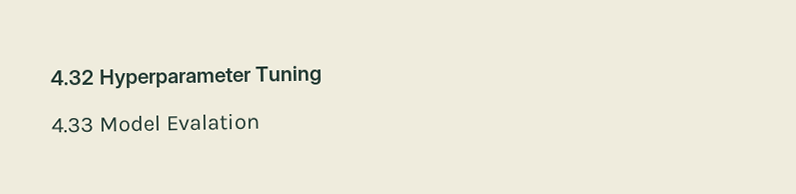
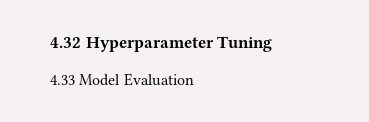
[165,112,260,132] Evalation -> [123,73,194,86] Evaluation

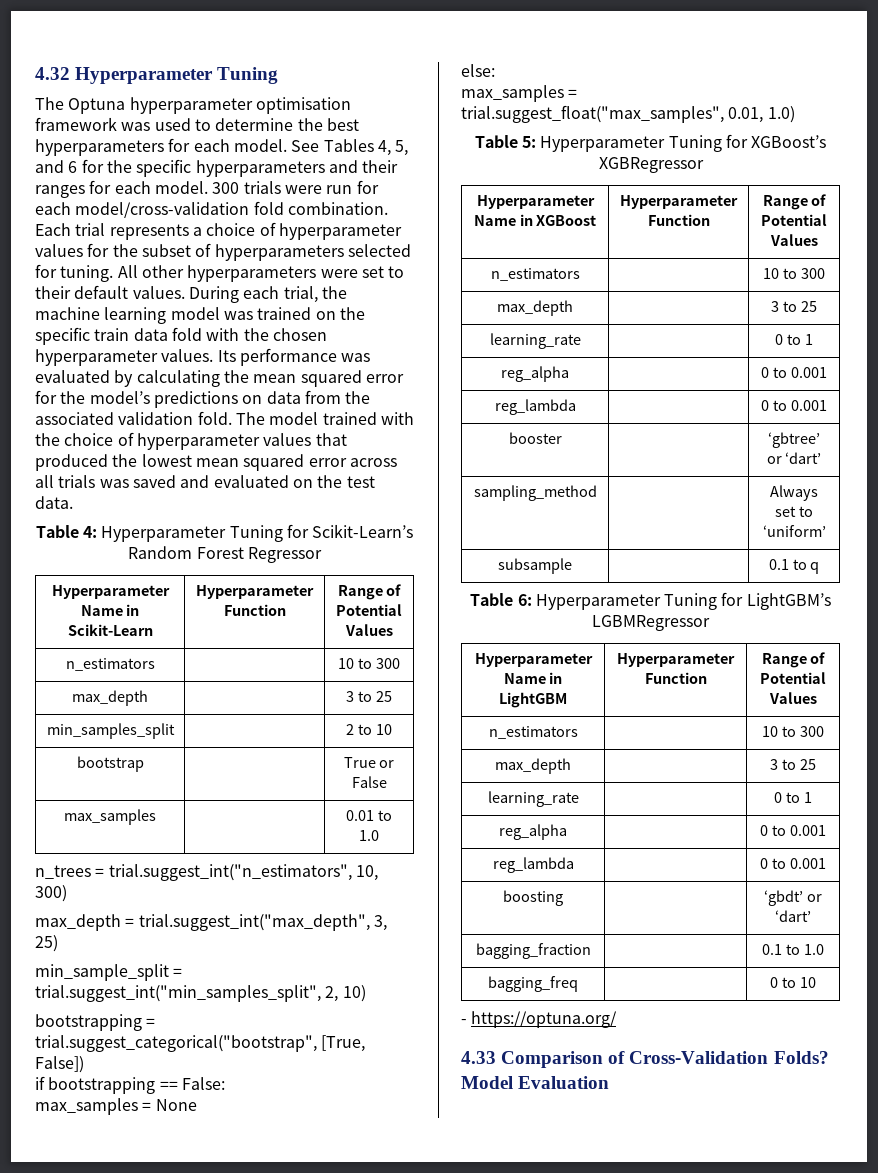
[50,75,75,85] 4.33 -> [35,97,351,114] [35,117,359,131] [35,138,409,156] [35,159,399,177] [35,180,379,198] [35,201,388,218] [35,222,402,240] [35,243,411,261] [35,264,405,282] [35,285,347,303] [35,307,365,324] [35,327,327,345] [35,348,371,366] [35,370,404,387] [35,390,371,408] [35,411,414,425] [35,432,347,450] [35,454,397,471] [35,475,375,488] [35,496,73,509] [35,524,414,542] [128,546,322,563] [51,585,170,599] [80,604,140,616] [67,624,153,636] [196,585,314,599] [223,604,286,616] [337,584,402,600] [336,604,402,616] [344,624,393,636] [65,658,155,671] [338,658,400,669] [72,690,148,706] [346,691,392,702] [46,723,175,739] [346,724,392,735] [76,756,144,772] [343,757,395,768] [351,776,387,788] [64,809,156,825] [346,810,392,821] [359,830,379,841] [35,864,378,881] [35,885,67,902] [35,914,387,931] [35,935,58,952] [35,964,183,981] [35,985,366,1002] [35,1014,156,1031] [35,1035,366,1052] [35,1056,84,1073] [35,1076,225,1094] [35,1098,197,1115] [461,64,495,77] [461,85,578,102] [461,105,795,123] [474,134,827,152] [598,157,704,173] [476,195,595,209] [473,214,597,226] [620,195,738,209] [647,214,710,226] [762,194,827,210] [761,214,827,226] [769,234,818,246] [490,268,580,281] [763,268,825,279] [497,300,573,316] [771,301,817,312] [489,333,581,349] [775,334,813,345] [501,366,569,382] [761,367,827,378] [494,399,576,415] [761,400,827,411] [508,432,562,444] [768,432,820,448] [766,452,822,464] [473,485,597,501] [770,485,818,501] [775,506,813,517] [762,525,826,537] [498,558,572,574] [768,559,820,574] [470,592,831,610] [592,615,710,631] [474,653,593,667] [503,672,563,684] [499,692,567,708] [617,653,735,667] [644,672,707,684] [761,652,826,668] [760,672,826,684] [768,692,817,704] [488,726,578,739] [762,726,824,737] [495,758,571,774] [770,759,816,770] [487,791,579,807] [774,792,812,803] [499,824,567,840] [760,825,826,836] [492,857,574,873] [760,858,826,869] [503,890,563,906] [764,890,822,906] [775,910,811,922] [475,943,591,959] [762,944,824,955] [488,976,578,992] [770,977,816,988] [461,1011,618,1028] [461,1051,829,1068] The Optuna hyperparameter optimisation framework was used to determine the best hyperparameters for each model. See Tables 4, 5, and 6 for the specific hyperparameters and their ranges for each model. 300 trials were run for each model/cross-validation fold combination. Each trial represents a choice of hyperparameter values for the subset of hyperparameters selected for tuning. All other hyperparameters were set to their default values. During each trial, the machine learning model was trained on the specific train data fold with the chosen hyperparameter values. Its performance was evaluated by calculating the mean squared error for the model’s predictions on data from the associated validation fold. The model trained with the choice of hyperparameter values that produced the lowest mean squared error across all trials was saved and evaluated on the test data. // Table 4: Hyperparameter Tuning for Scikit-Learn’s Random Forest Regressor // Hyperparameter Name in Scikit-Learn | Hyperparameter Function | Range of Potential Values // n_estimators | | 10 to 300 // max_depth | | 3 to 25 // min_samples_split | | 2 to 10 // bootstrap | | True or False // max_samples | | 0.01 to 1.0 // n_trees = trial.suggest_int("n_estimators", 10, 300) // max_depth = trial.suggest_int("max_depth", 3, 25) // min_sample_split = trial.suggest_int("min_samples_split", 2, 10) // bootstrapping = trial.suggest_categorical("bootstrap", [True, False]) // if bootstrapping == False: // max_samples = None // else: // max_samples = trial.suggest_float("max_samples", 0.01, 1.0) // Table 5: Hyperparameter Tuning for XGBoost’s XGBRegressor // Hyperparameter Name in XGBoost | Hyperparameter Function | Range of Potential Values // n_estimators | | 10 to 300 // max_depth | | 3 to 25 // learning_rate | | 0 to 1 // reg_alpha | | 0 to 0.001 // reg_lambda | | 0 to 0.001 // booster | | ‘gbtree’ or ‘dart’ // sampling_method | | Always set to ‘uniform’ // subsample | | 0.1 to q // Table 6: Hyperparameter Tuning for LightGBM’s LGBMRegressor // Hyperparameter Name in LightGBM | Hyperparameter Function | Range of Potential Values // n_estimators | | 10 to 300 // max_depth | | 3 to 25 // learning_rate | | 0 to 1 // reg_alpha | | 0 to 0.001 // reg_lambda | | 0 to 0.001 // boosting | | ‘gbdt’ or ‘dart’ // bagging_fraction | | 0.1 to 1.0 // bagging_freq | | 0 to 10 // - https://optuna.org/ // 4.33 Comparison of Cross-Validation Folds?

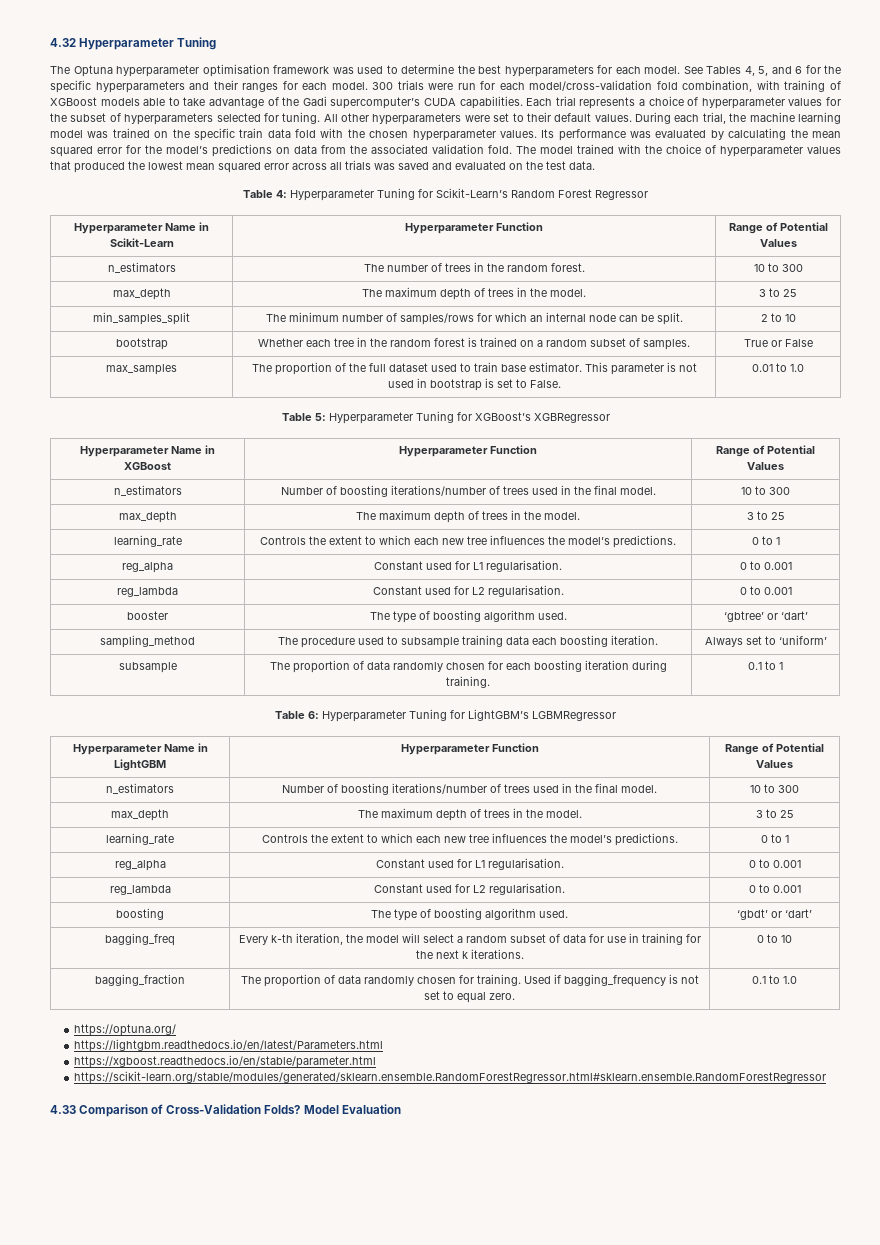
[287,202,388,215] combination. -> [682,80,841,92] [50,96,523,109] combination, with training of XGBoost models able to take advantage of the Gadi supercomputer’s CUDA capabilities.
[338,658,400,669] [72,690,148,706] [346,691,392,702] [46,723,175,739] [346,724,392,735] [76,756,144,772] [343,757,395,768] [351,776,387,788] [64,809,156,825] [346,810,392,821] [359,830,379,841] [35,864,378,881] [35,885,67,902] [35,914,387,931] [35,935,58,952] [35,964,183,981] [35,985,366,1002] [35,1014,156,1031] [35,1035,366,1052] [35,1056,84,1073] [35,1076,225,1094] [35,1098,197,1115] [461,64,495,77] [461,85,578,102] [461,105,795,123] | 10 to 300 // max_depth | | 3 to 25 // min_samples_split | | 2 to 10 // bootstrap | | True or False // max_samples | | 0.01 to 1.0 // n_trees = trial.suggest_int("n_estimators", 10, 300) // max_depth = trial.suggest_int("max_depth", 3, 25) // min_sample_split = trial.suggest_int("min_samples_split", 2, 10) // bootstrapping = trial.suggest_categorical("bootstrap", [True, False]) // if bootstrapping == False: // max_samples = None // else: // max_samples = trial.suggest_float("max_samples", 0.01, 1.0) -> [363,262,585,272] [753,263,803,272] [112,288,171,300] [362,287,586,300] [759,288,797,297] [93,312,190,325] [265,312,683,325] [760,313,796,322] [115,338,168,350] [258,337,690,350] [743,339,813,347] [106,364,177,375] [251,362,697,375] [387,378,561,391] [752,363,804,372] The number of trees in the random forest. | 10 to 300 // max_depth | The maximum depth of trees in the model. | 3 to 25 // min_samples_split | The minimum number of samples/rows for which an internal node can be split. | 2 to 10 // bootstrap | Whether each tree in the random forest is trained on a random subset of samples. | True or False // max_samples | The proportion of the full dataset used to train base estimator. This parameter is not used in bootstrap is set to False. | 0.01 to 1.0
[763,268,825,279] [497,300,573,316] [771,301,817,312] [489,333,581,349] [775,334,813,345] [501,366,569,382] [761,367,827,378] [494,399,576,415] | 10 to 300 // max_depth | | 3 to 25 // learning_rate | | 0 to 1 // reg_alpha | | 0 to 0.001 // reg_lambda | -> [280,485,656,497] [741,486,790,495] [118,511,177,523] [356,510,580,523] [746,511,785,520] [113,535,182,547] [260,535,676,548] [751,536,780,545] [122,562,173,573] [374,560,562,572] [739,561,792,570] [117,587,178,597] [372,585,564,597] Number of boosting iterations/number of trees used in the final model. | 10 to 300 // max_depth | The maximum depth of trees in the model. | 3 to 25 // learning_rate | Controls the extent to which each new tree influences the model’s predictions. | 0 to 1 // reg_alpha | Constant used for L1 regularisation. | 0 to 0.001 // reg_lambda | Constant used for L2 regularisation.
[768,432,820,448] [766,452,822,464] [473,485,597,501] | ‘gbtree’ or ‘dart’ // sampling_method | -> [369,610,567,623] [723,611,808,622] [100,635,195,648] [278,635,658,648] The type of boosting algorithm used. | ‘gbtree’ or ‘dart’ // sampling_method | The procedure used to subsample training data each boosting iteration.
[768,559,820,574] | 0.1 to q -> [269,660,667,673] [446,676,490,688] [748,661,783,670] The proportion of data randomly chosen for each boosting iteration during training. | 0.1 to 1
[762,726,824,737] [495,758,571,774] [770,759,816,770] [487,791,579,807] [774,792,812,803] [499,824,567,840] [760,825,826,836] [492,857,574,873] | 10 to 300 // max_depth | | 3 to 25 // learning_rate | | 0 to 1 // reg_alpha | | 0 to 0.001 // reg_lambda | -> [282,783,657,795] [750,784,799,793] [111,809,169,821] [357,808,582,821] [755,809,794,818] [106,833,174,845] [261,833,678,846] [760,834,789,843] [114,860,166,871] [375,858,564,870] [748,859,801,868] [109,885,171,895] [374,883,565,895] Number of boosting iterations/number of trees used in the final model. | 10 to 300 // max_depth | The maximum depth of trees in the model. | 3 to 25 // learning_rate | Controls the extent to which each new tree influences the model’s predictions. | 0 to 1 // reg_alpha | Constant used for L1 regularisation. | 0 to 0.001 // reg_lambda | Constant used for L2 regularisation.
[764,890,822,906] [775,910,811,922] [475,943,591,959] [762,944,824,955] [488,976,578,992] [770,977,816,988] [461,1011,618,1028] | ‘gbdt’ or ‘dart’ // bagging_fraction | | 0.1 to 1.0 // bagging_freq | | 0 to 10 // - https://optuna.org/ -> [371,908,568,921] [737,909,812,920] [105,933,175,946] [238,933,701,945] [415,949,524,959] [757,934,792,943] [95,974,185,986] [240,974,699,987] [424,991,515,1003] [752,975,797,984] [74,1024,177,1036] [74,1039,384,1052] [74,1055,377,1068] [74,1071,827,1084] The type of boosting algorithm used. | ‘gbdt’ or ‘dart’ // bagging_freq | Every k-th iteration, the model will select a random subset of data for use in training for the next k iterations. | 0 to 10 // bagging_fraction | The proportion of data randomly chosen for training. Used if bagging_frequency is not set to equal zero. | 0.1 to 1.0 // https://optuna.org/ // https://lightgbm.readthedocs.io/en/latest/Parameters.html // https://xgboost.readthedocs.io/en/stable/parameter.html // https://scikit-learn.org/stable/modules/generated/sklearn.ensemble.RandomForestRegressor.html#sklearn.ensemble.RandomForestRegressor

